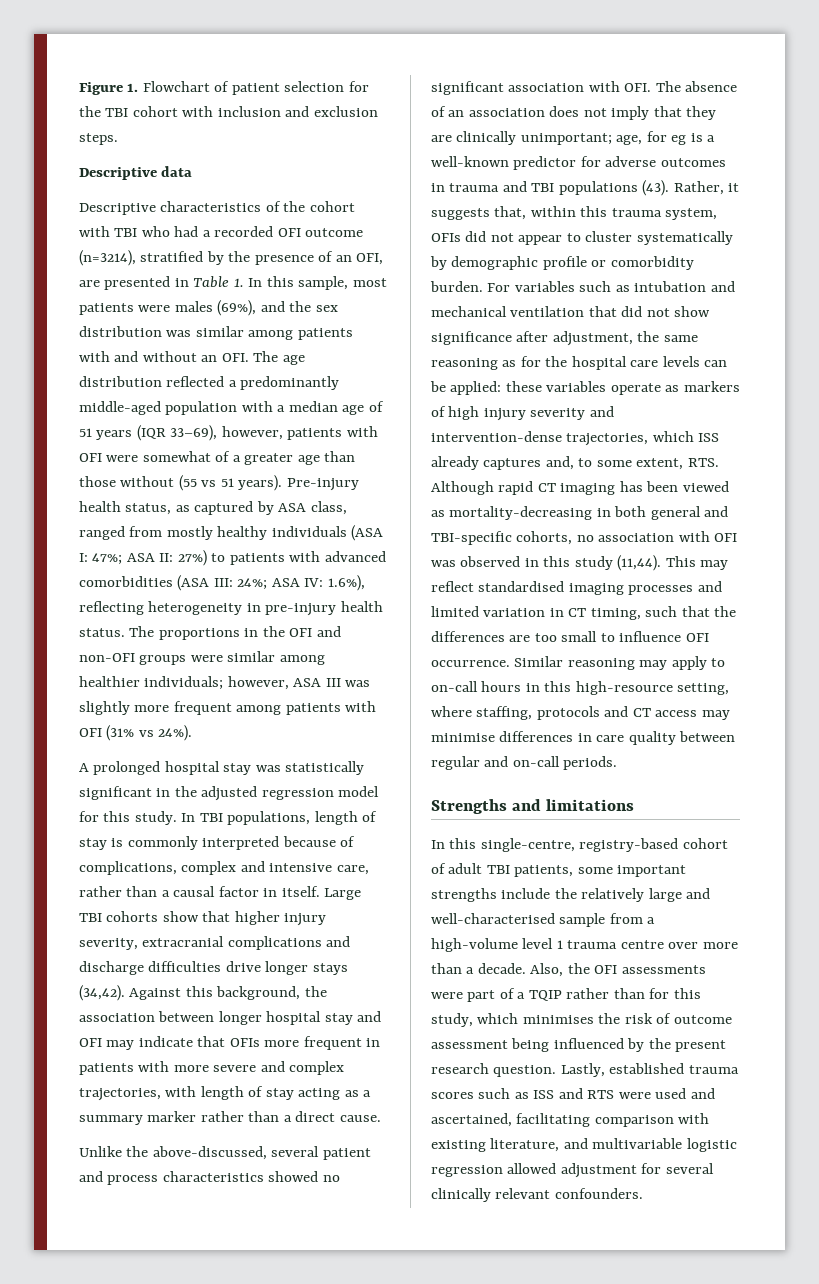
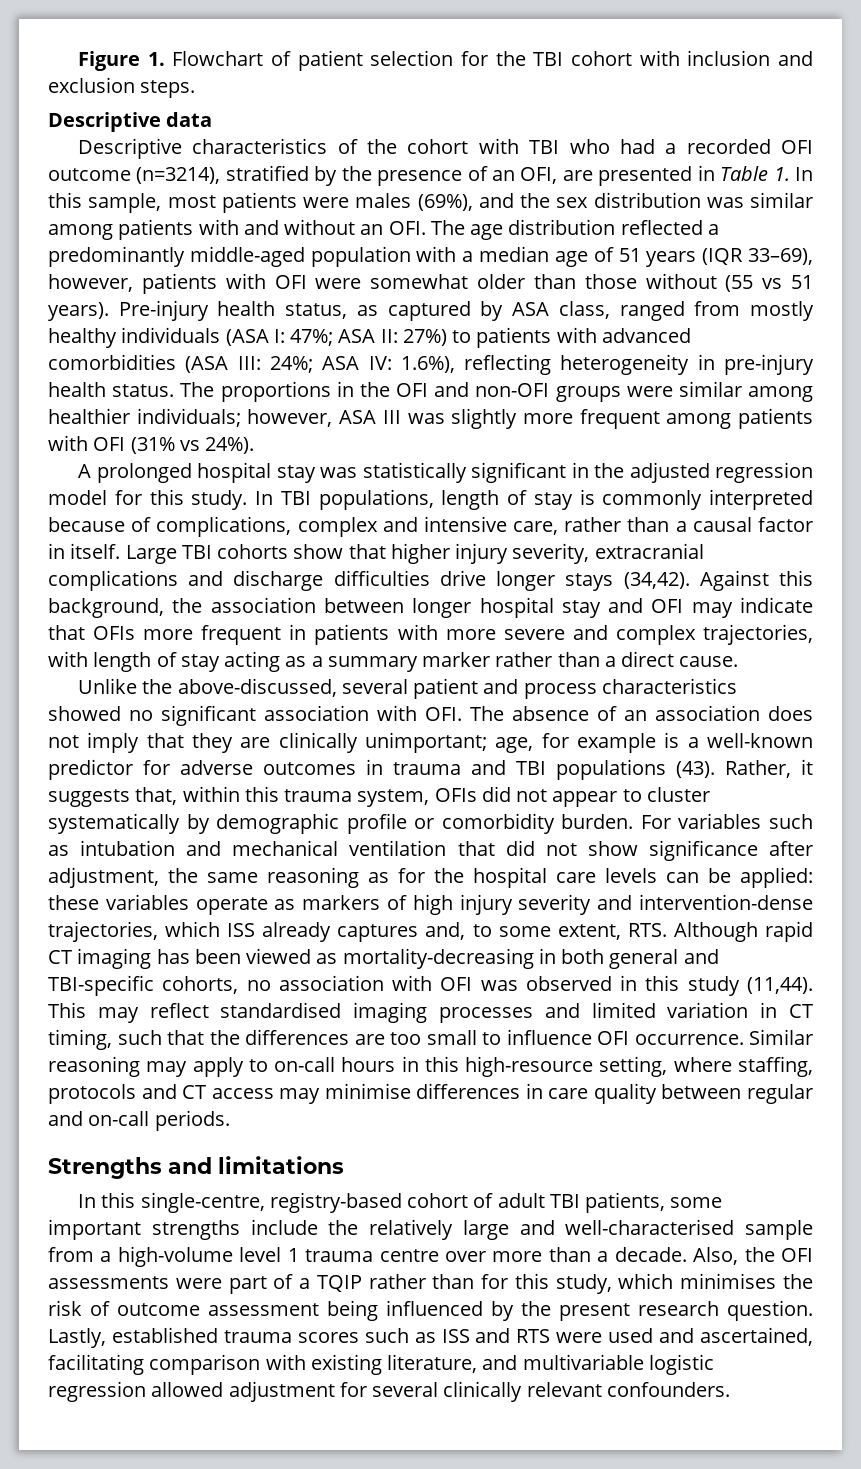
[215,451,320,465] of a greater age -> [476,274,525,289] older
[671,135,687,145] eg -> [576,733,656,753] example

